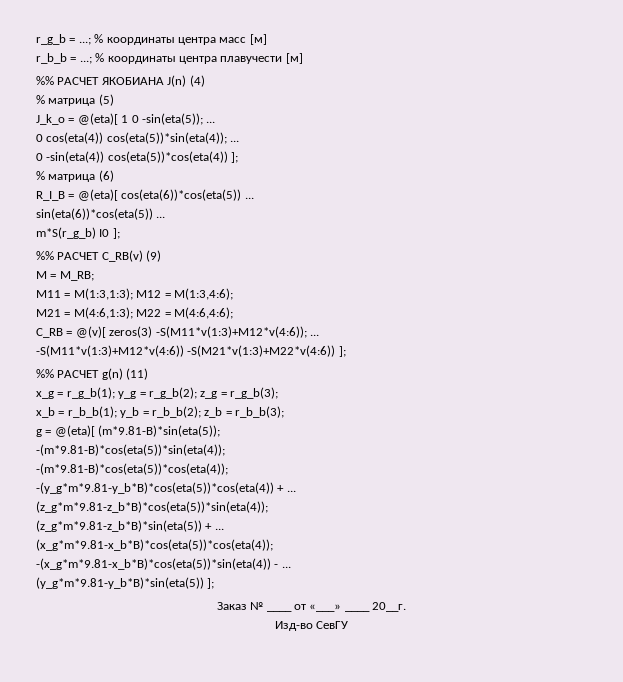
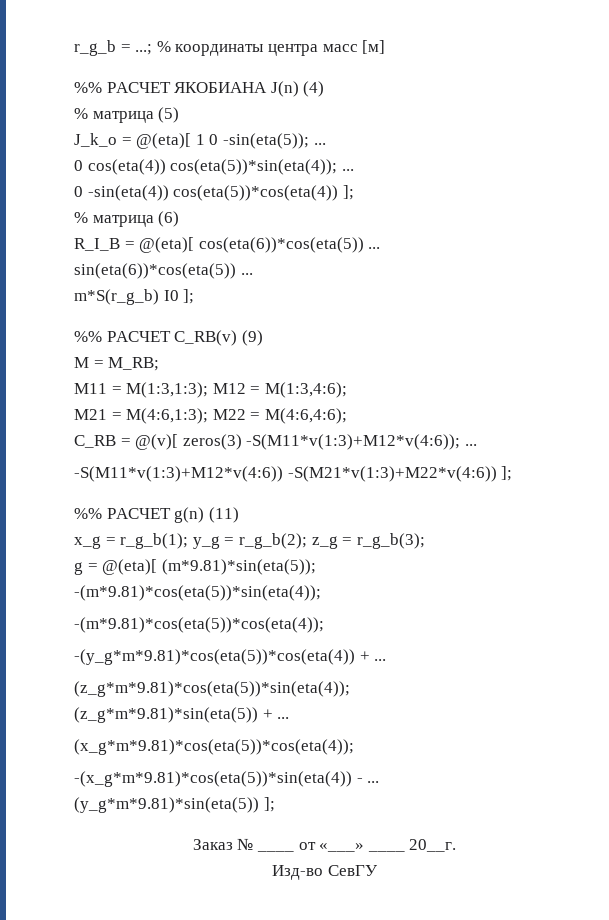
[36,53,303,64] // r_b_b = ...; % координаты центра плавучести [м] -> (386, 47) none
[36,406,284,418] // x_b = r_b_b(1); y_b = r_b_b(2); z_b = r_b_b(3); -> (425, 541) none
[98,425,221,437] [36,444,225,456] [36,463,228,475] [36,482,296,494] [36,501,268,513] [36,520,224,532] [36,539,273,551] [36,558,271,570] (m*9.81-B)*sin(eta(5)); // -(m*9.81-B)*cos(eta(5))*sin(eta(4)); // -(m*9.81-B)*cos(eta(5))*cos(eta(4)); // -(y_g*m*9.81-y_b*B)*cos(eta(5))*cos(eta(4)) + ... // (z_g*m*9.81-z_b*B)*cos(eta(5))*sin(eta(4)); // (z_g*m*9.81-z_b*B)*sin(eta(5)) + ... // (x_g*m*9.81-x_b*B)*cos(eta(5))*cos(eta(4)); // -(x_g*m*9.81-x_b*B)*cos(eta(5))*sin(eta(4)) -> [161,559,316,575] [74,585,321,601] [74,617,324,633] [74,649,387,665] [74,681,350,697] [74,707,290,723] [74,739,354,755] [74,771,352,787] (m*9.81)*sin(eta(5)); // -(m*9.81)*cos(eta(5))*sin(eta(4)); // -(m*9.81)*cos(eta(5))*cos(eta(4)); // -(y_g*m*9.81)*cos(eta(5))*cos(eta(4)) + ... // (z_g*m*9.81)*cos(eta(5))*sin(eta(4)); // (z_g*m*9.81)*sin(eta(5)) + ... // (x_g*m*9.81)*cos(eta(5))*cos(eta(4)); // -(x_g*m*9.81)*cos(eta(5))*sin(eta(4))
[36,577,204,589] (y_g*m*9.81-y_b*B)*sin(eta(5)) -> [74,797,259,813] (y_g*m*9.81)*sin(eta(5))

